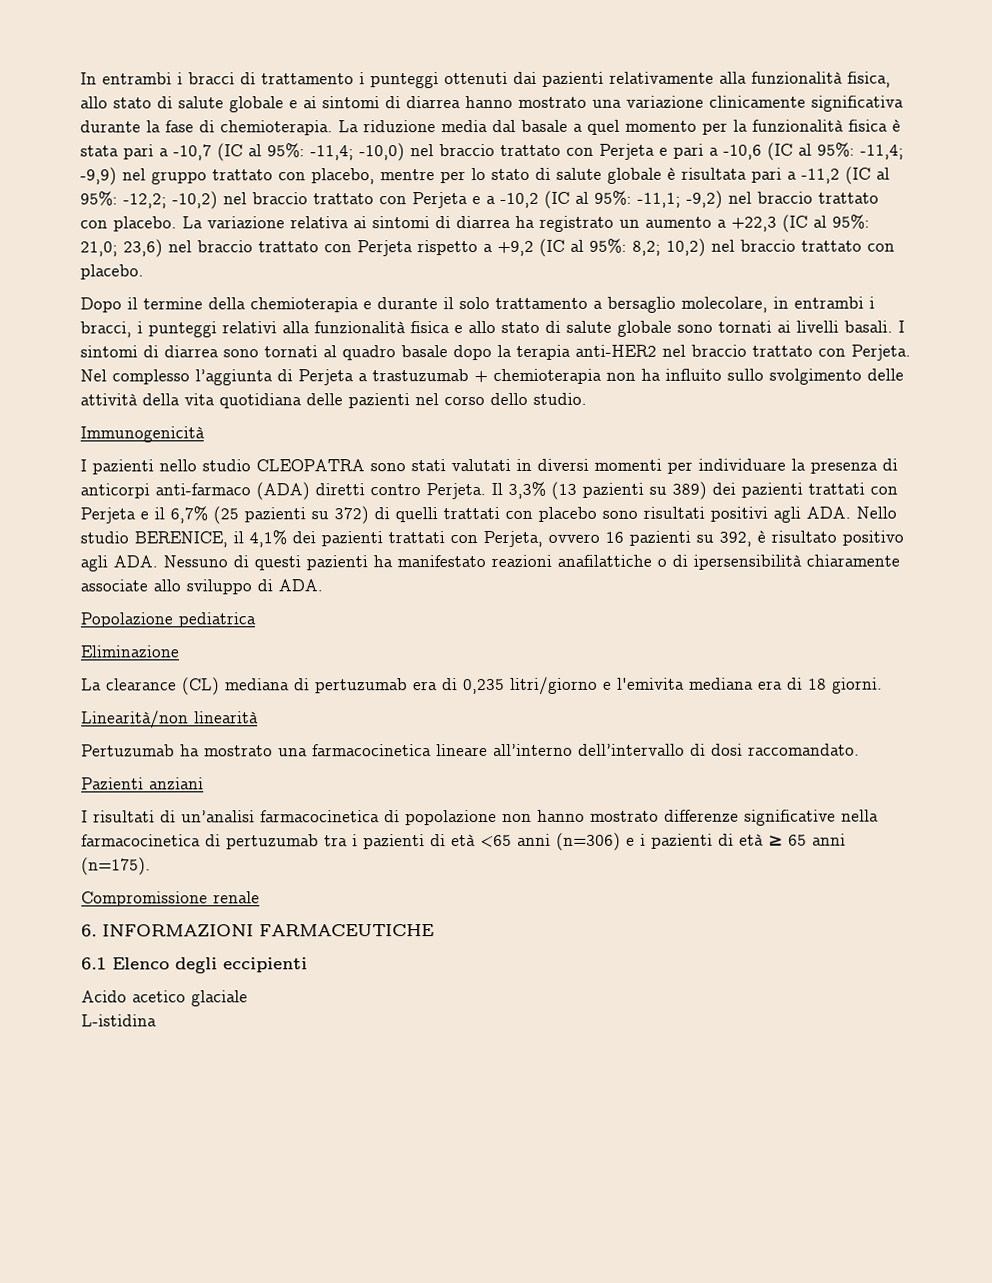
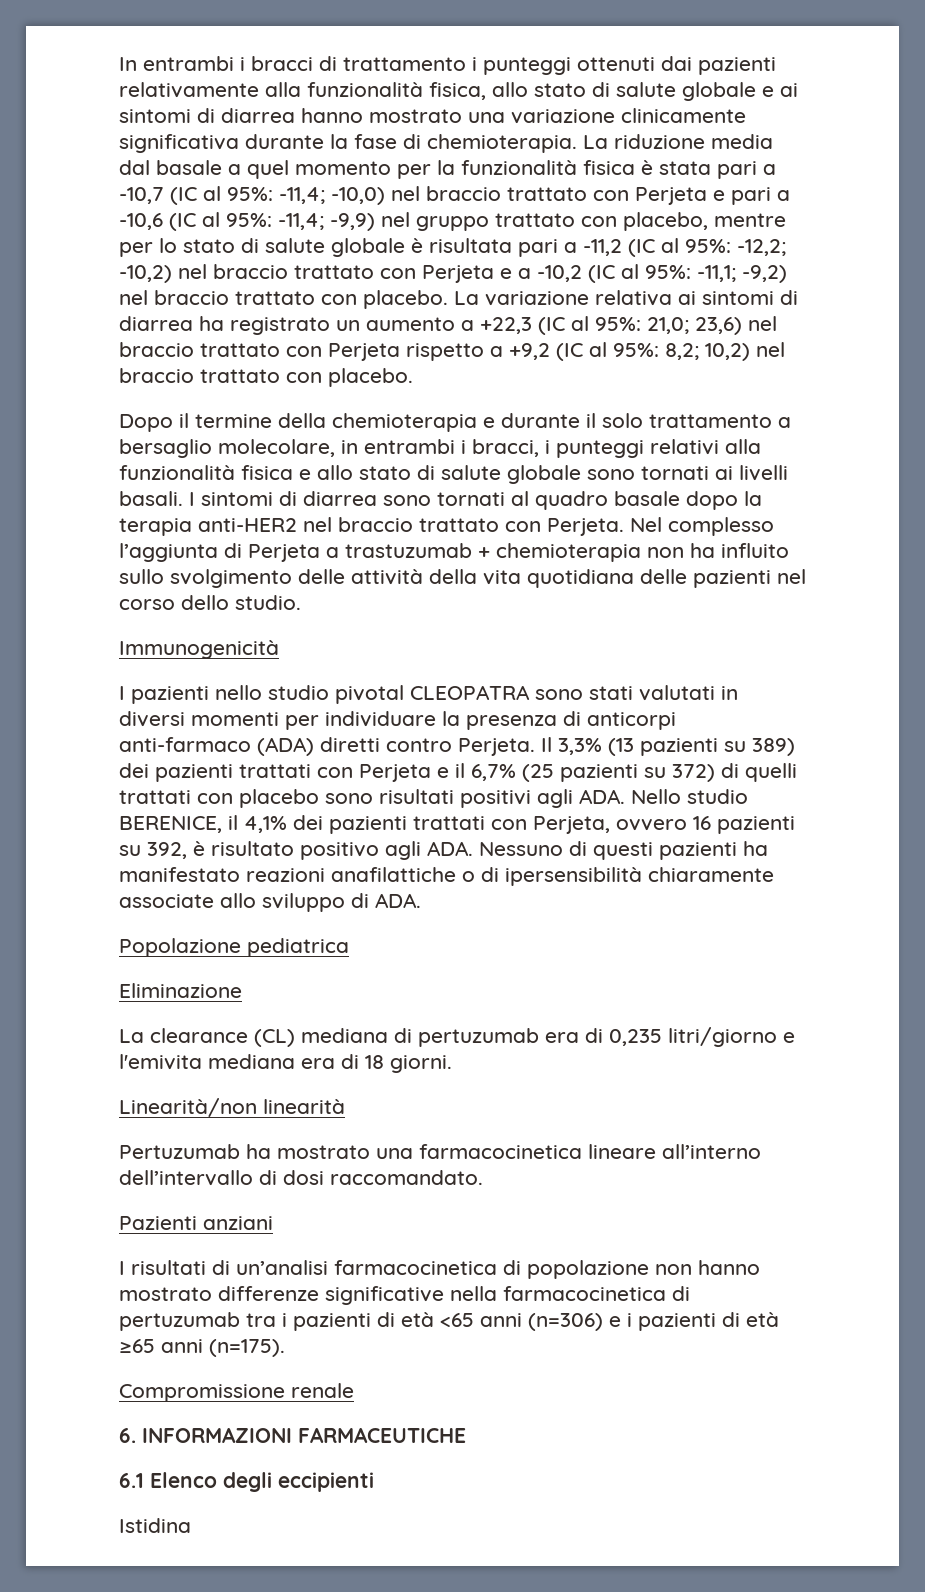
(251, 465) none -> [335,685,404,704] pivotal
[768,834,807,846] ≥ 65 -> [119,1339,155,1353] ≥65
[81,990,248,1007] [81,1014,157,1027] Acido acetico glaciale // L-istidina -> [119,1518,191,1533] Istidina

